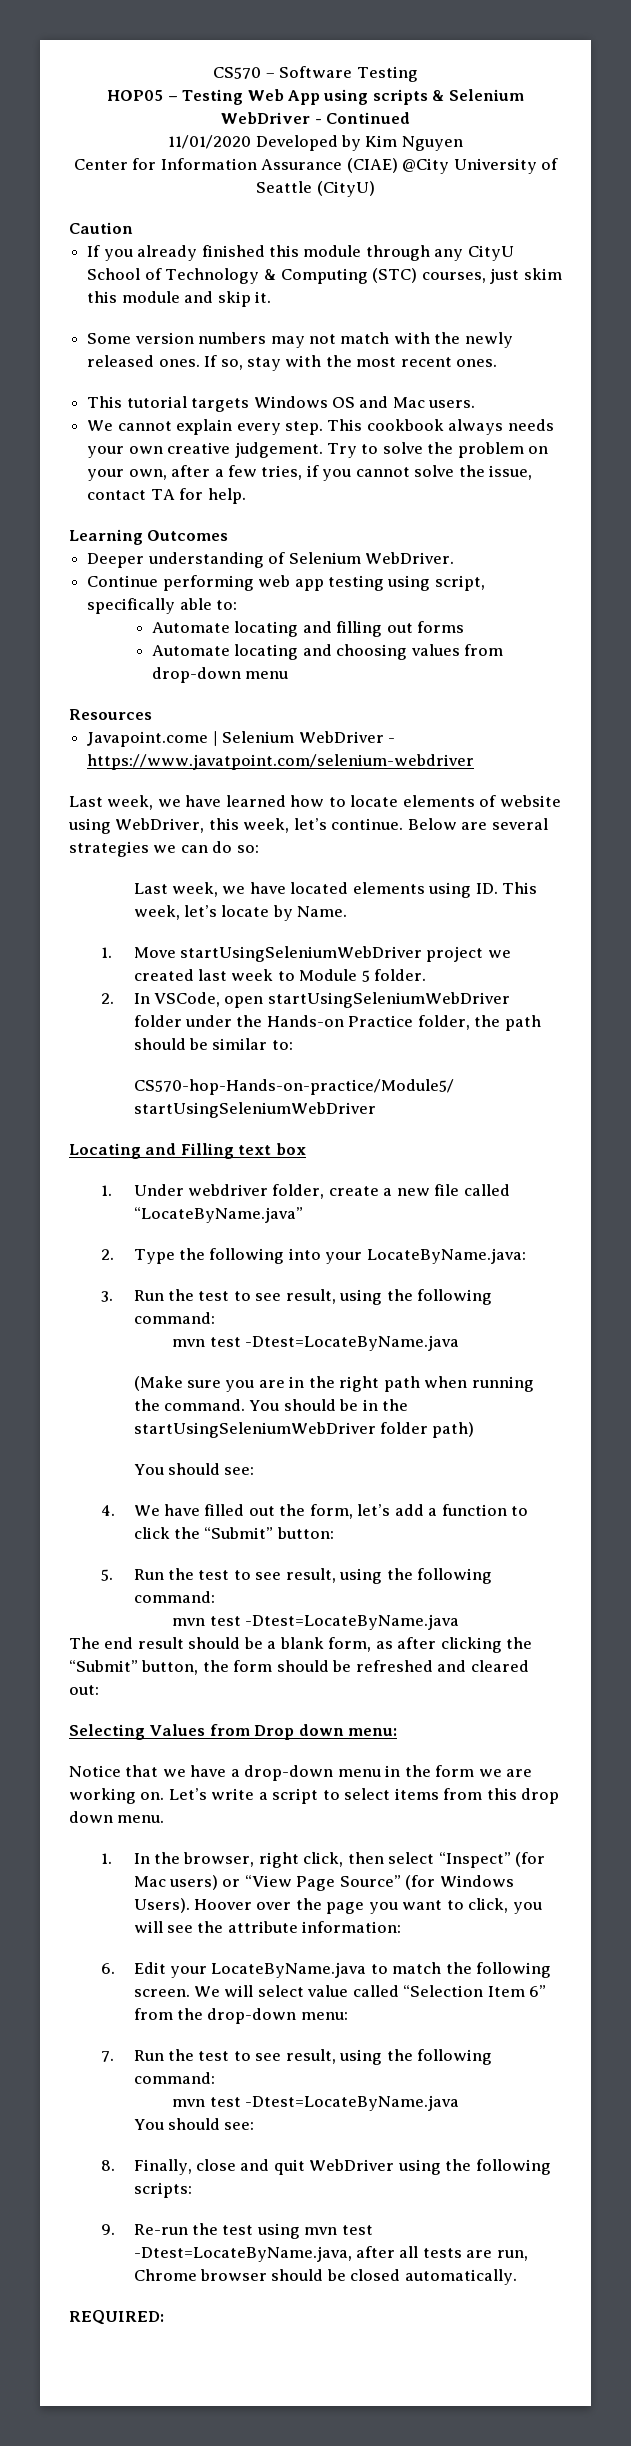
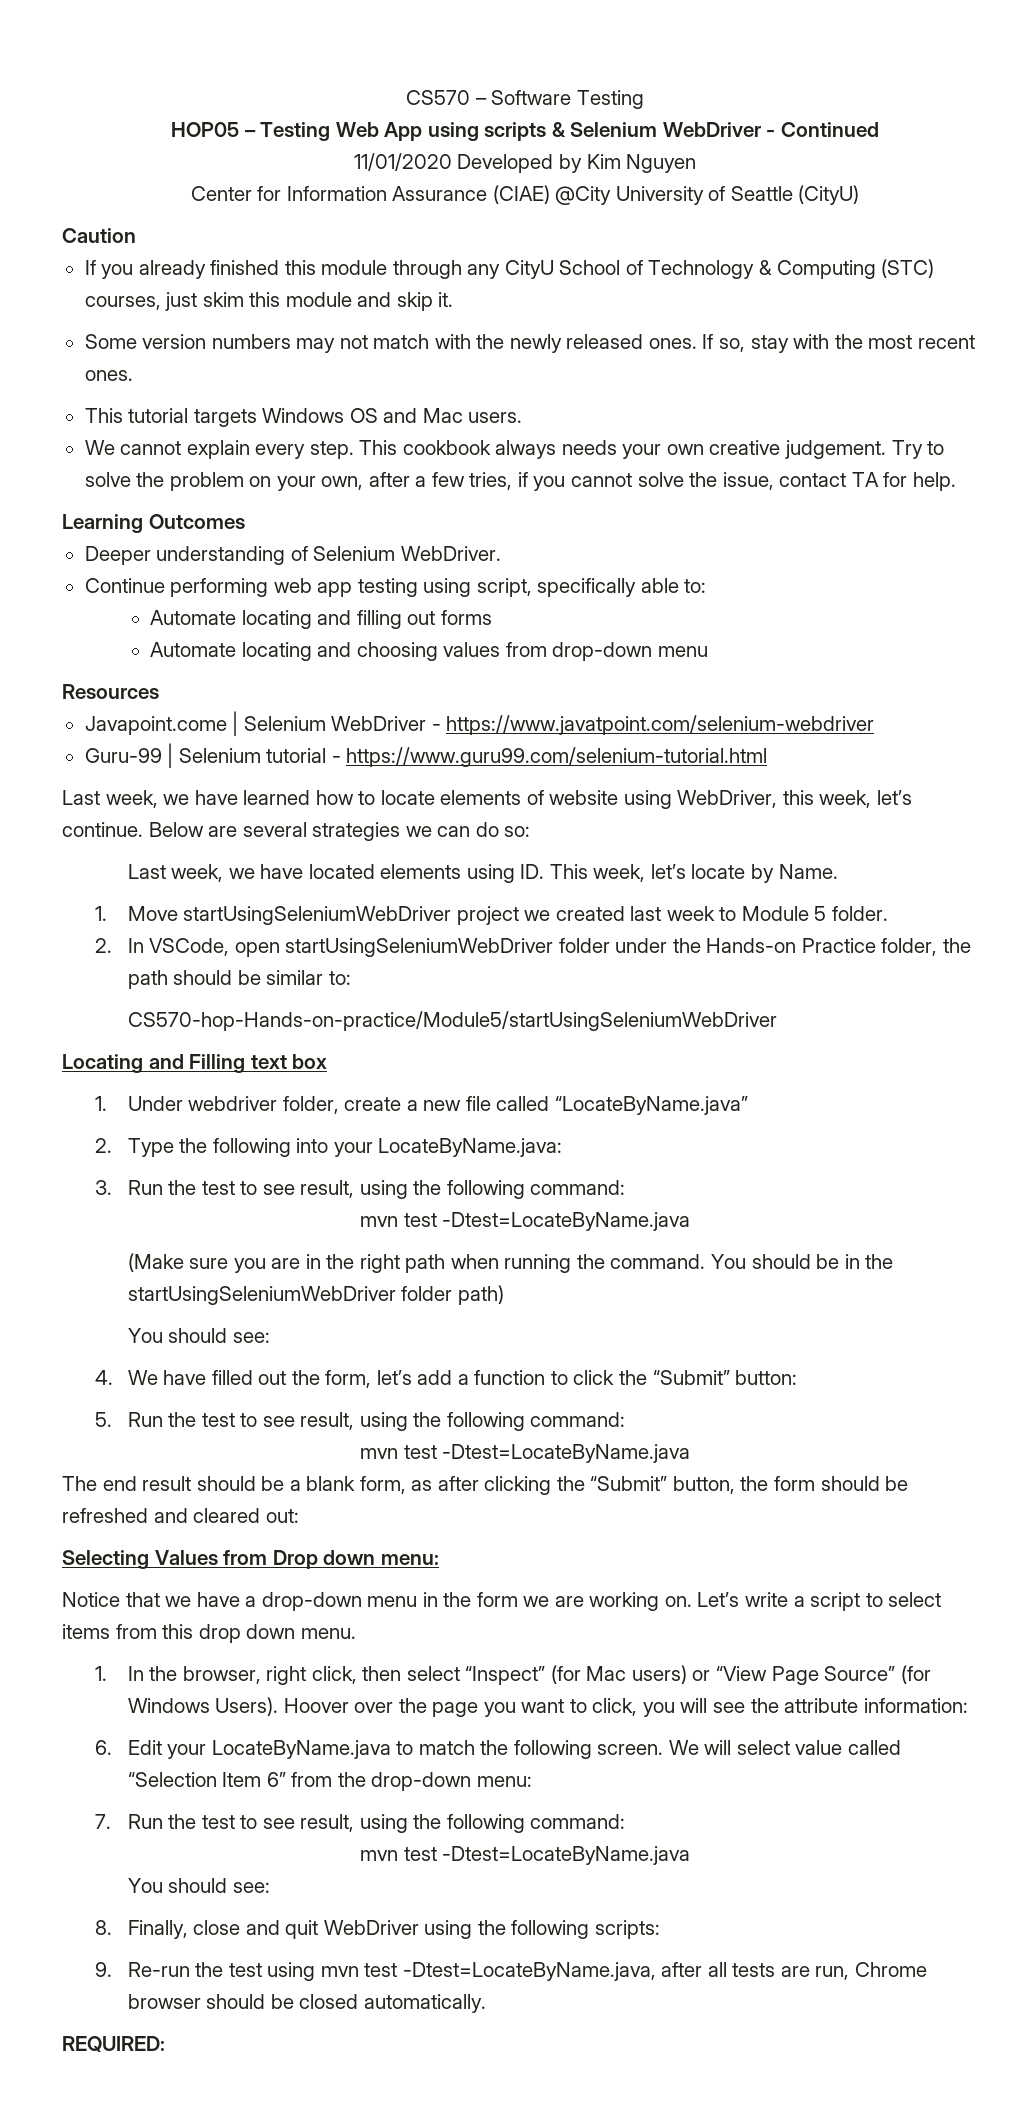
(475, 762) none -> [84,743,768,768] // Guru-99 | Selenium tutorial - https://www.guru99.com/selenium-tutorial.html

